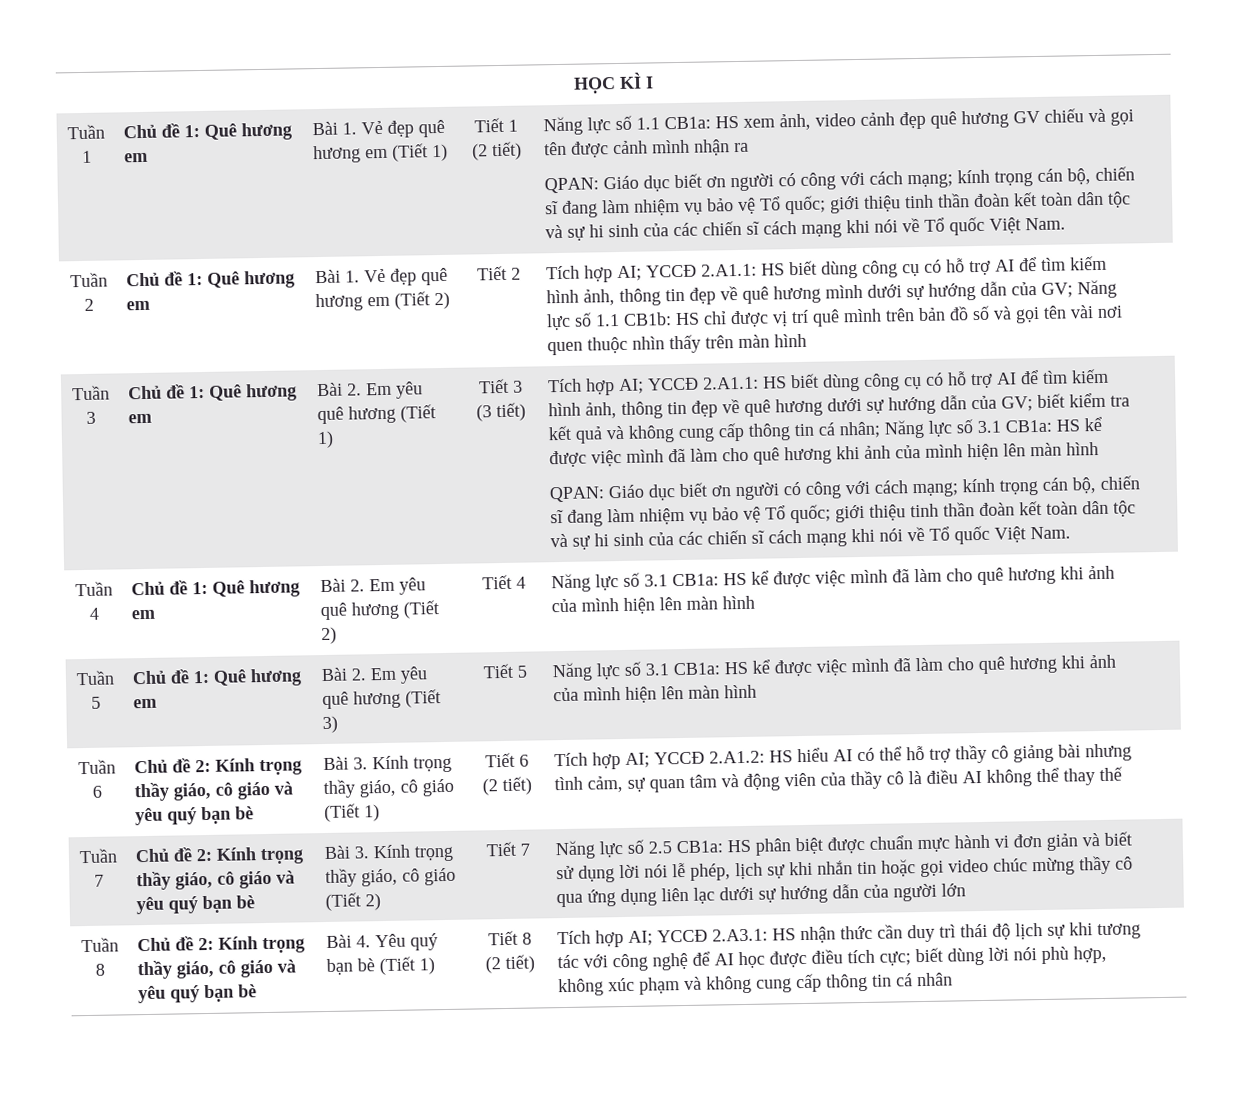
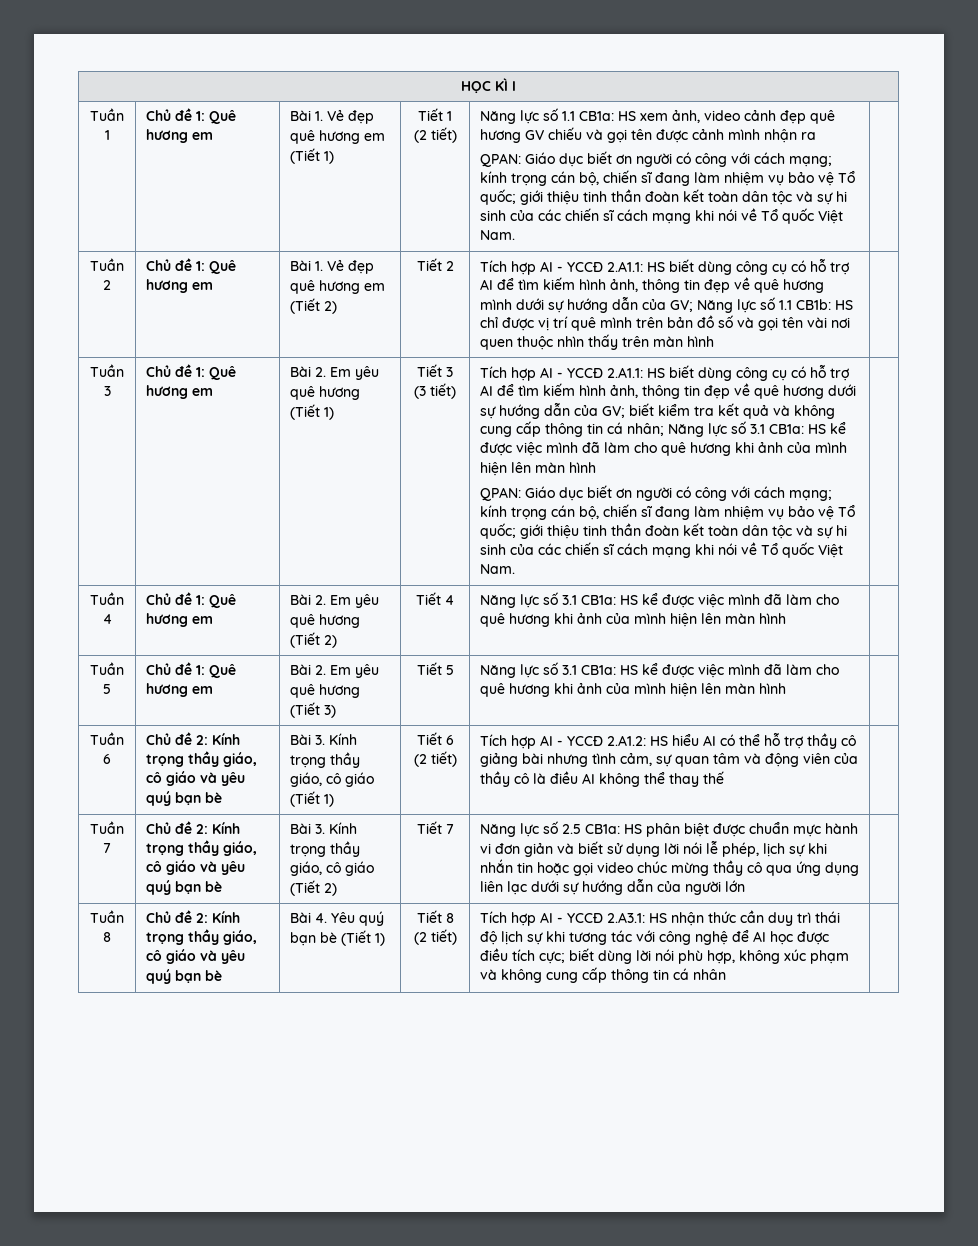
[616,265,642,282] AI; -> [539,261,563,272] AI -
[618,378,644,395] AI; -> [539,367,563,378] AI -
[624,752,650,768] AI; -> [539,735,563,746] AI -
[627,930,653,946] AI; -> [539,912,563,923] AI -

